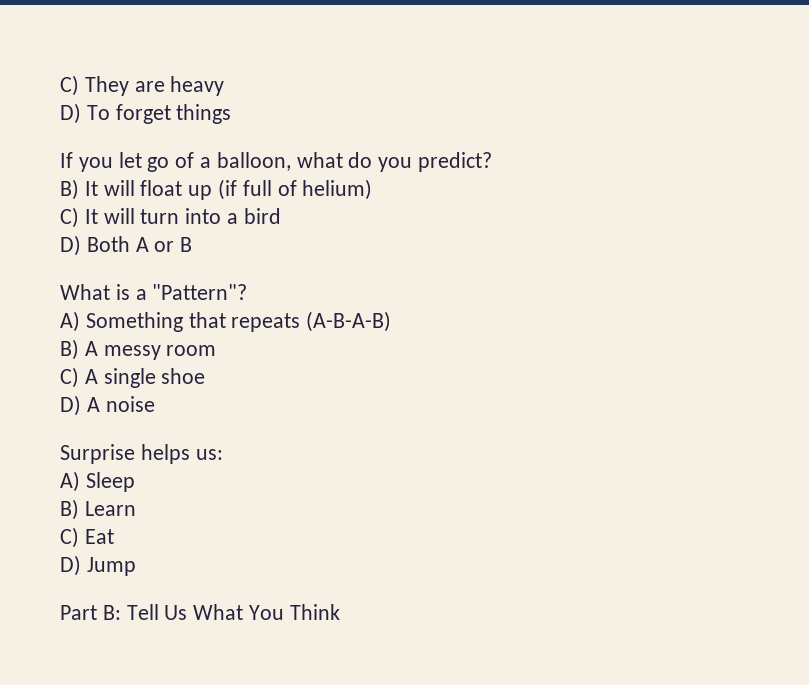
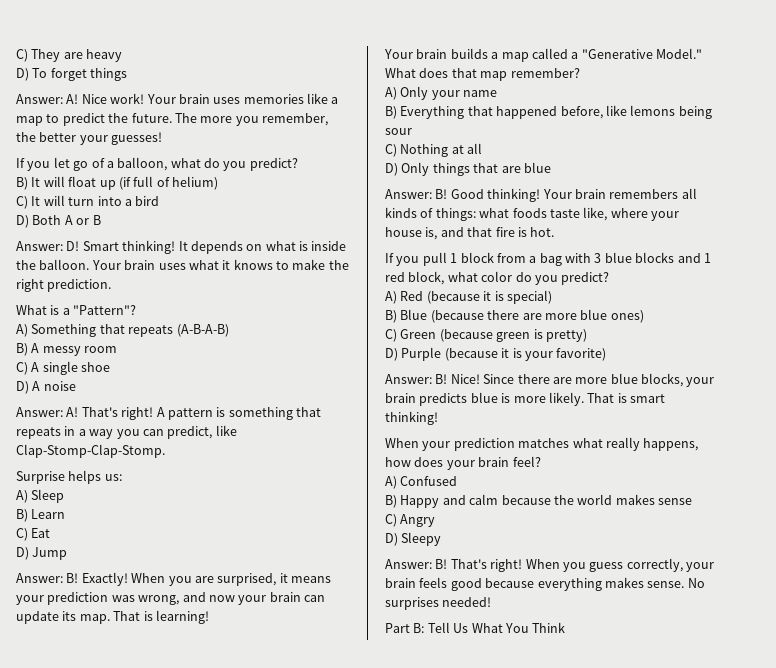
(232, 114) none -> [16,93,339,104] [16,113,328,126] [16,132,163,145] // Answer: A! Nice work! Your brain uses memories like a map to predict the future. The more you remember, the better your guesses!
(193, 244) none -> [16,240,347,254] [16,259,349,270] [16,279,112,292] // Answer: D! Smart thinking! It depends on what is inside the balloon. Your brain uses what it knows to make the right prediction.
(155, 404) none -> [16,407,321,420] [16,425,237,439] [16,444,165,458] // Answer: A! That's right! A pattern is something that repeats in a way you can predict, like Clap-Stomp-Clap-Stomp.
(136, 566) none -> [16,572,331,586] [16,592,325,605] [16,610,209,624] [384,48,702,62] [385,68,580,81] [385,86,498,100] [385,105,712,119] [385,128,412,135] [385,143,483,157] [385,162,551,176] [385,188,697,202] [385,207,679,221] [385,227,555,240] [385,252,711,266] [385,271,610,285] [385,290,552,304] [385,309,644,323] [385,329,587,342] [385,347,607,361] [385,373,715,387] [385,392,665,406] [385,411,438,425] [385,437,699,451] [385,456,541,470] [385,476,458,489] [385,494,692,508] [385,514,436,527] [385,532,442,546] [385,558,714,572] [385,577,705,591] [385,597,492,610] // Answer: B! Exactly! When you are surprised, it means your prediction was wrong, and now your brain can update its map. That is learning! // Your brain builds a map called a "Generative Model." What does that map remember? // A) Only your name // B) Everything that happened before, like lemons being sour // C) Nothing at all // D) Only things that are blue // Answer: B! Good thinking! Your brain remembers all kinds of things: what foods taste like, where your house is, and that fire is hot. // If you pull 1 block from a bag with 3 blue blocks and 1 red block, what color do you predict? // A) Red (because it is special) // B) Blue (because there are more blue ones) // C) Green (because green is pretty) // D) Purple (because it is your favorite) // Answer: B! Nice! Since there are more blue blocks, your brain predicts blue is more likely. That is smart thinking! // When your prediction matches what really happens, how does your brain feel? // A) Confused // B) Happy and calm because the world makes sense // C) Angry // D) Sleepy // Answer: B! That's right! When you guess correctly, your brain feels good because everything makes sense. No surprises needed!

